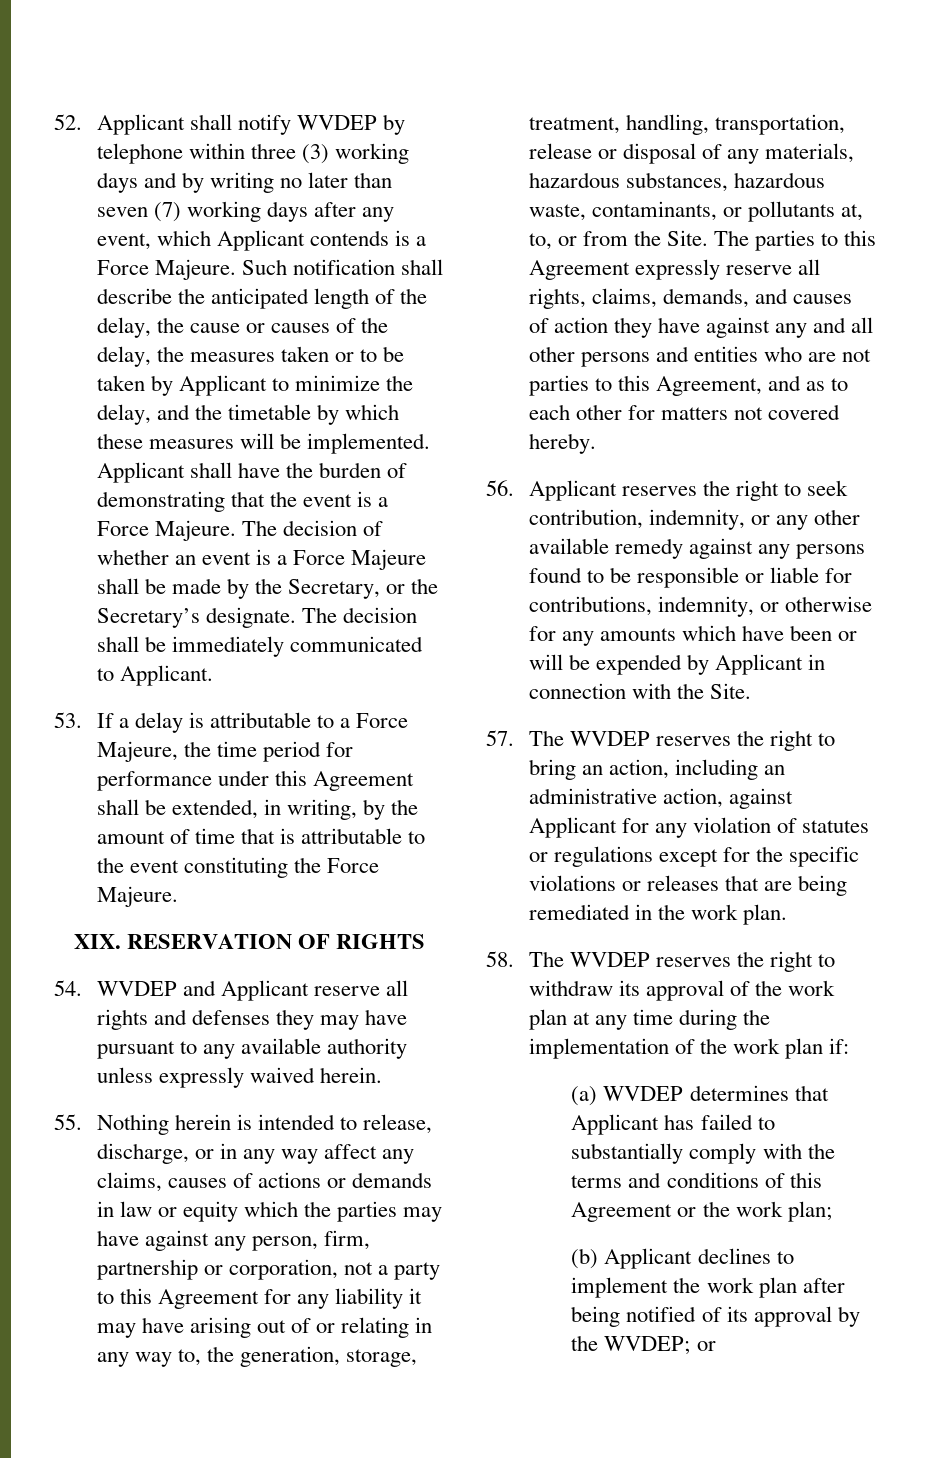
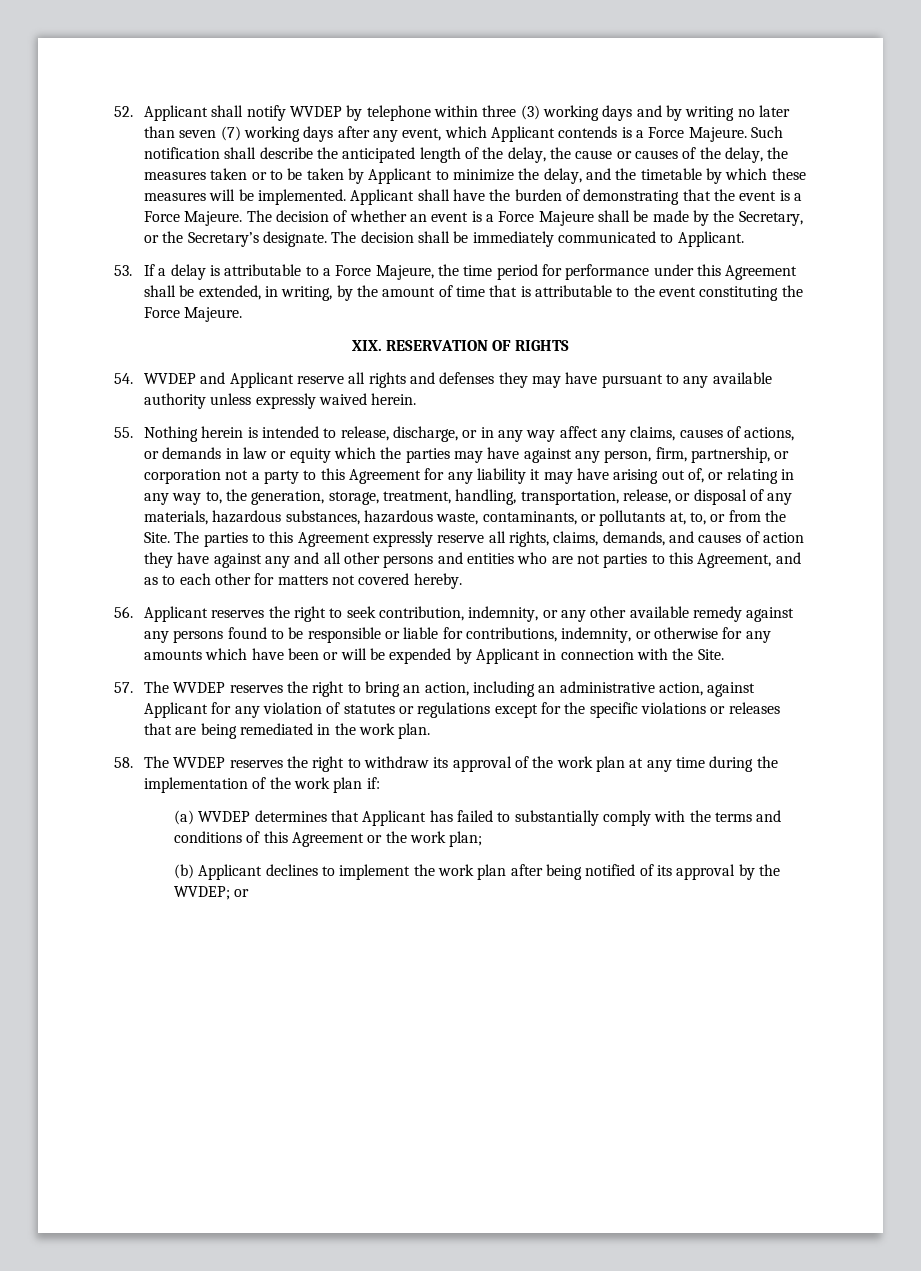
[257,1172,321,1188] actions -> [744,427,795,441] actions,
[96,1259,338,1280] partnership or corporation, -> [690,447,790,463] [144,469,222,484] partnership, or corporation
[291,1318,312,1333] of -> [687,468,704,483] of,
[528,143,592,159] release -> [622,489,671,504] release,

